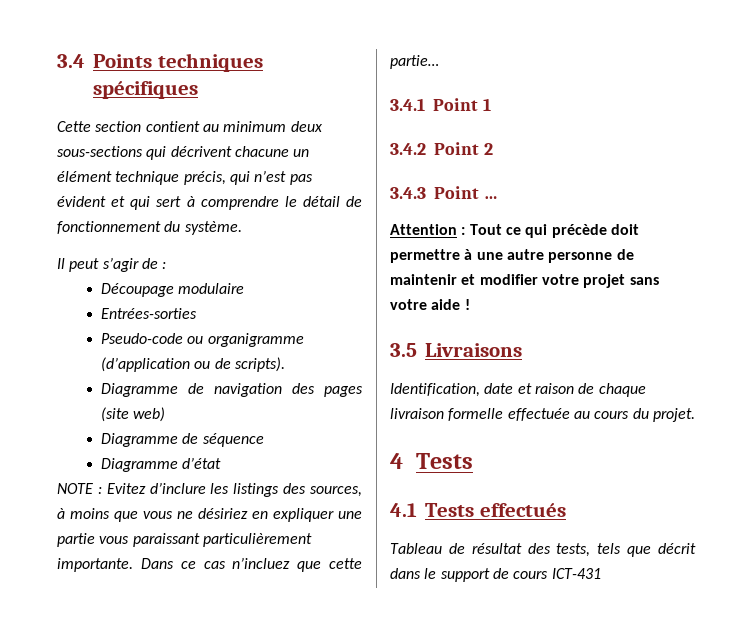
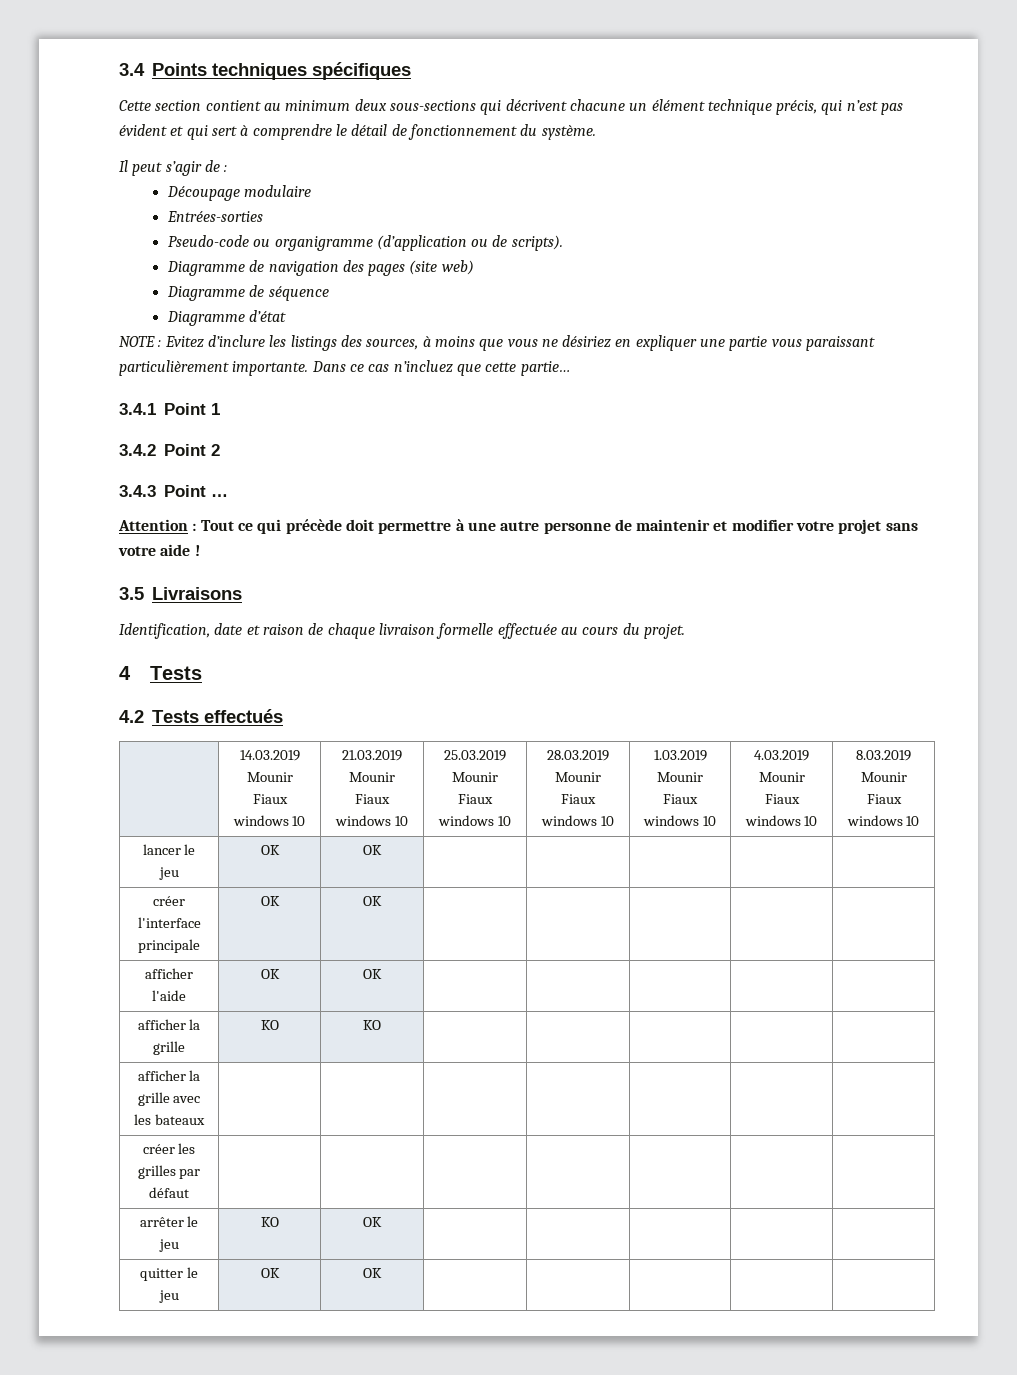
[390,503,417,517] 4.1 -> [119,710,144,723] 4.2
[390,543,696,557] [390,568,601,582] // Tableau de résultat des tests, tels que décrit dans le support de cours ICT-431 -> [239,750,300,761] [246,772,293,782] [252,794,288,804] [232,815,306,826] [342,750,402,761] [349,772,395,782] [355,794,390,804] [335,815,408,826] [444,750,506,761] [452,772,498,782] [458,794,493,804] [438,815,511,826] [547,750,609,761] [555,772,601,782] [561,794,596,804] [541,815,614,826] [653,750,707,761] [657,772,703,782] [663,794,698,804] [643,815,716,826] [754,750,809,761] [758,772,805,782] [764,794,800,804] [744,815,818,826] [856,750,911,761] [860,772,907,782] [866,794,902,804] [846,815,920,826] [142,844,196,855] [158,867,179,880] [260,845,280,855] [363,845,382,855] [153,896,185,906] [137,917,201,928] [138,939,200,953] [260,896,280,906] [363,896,382,906] [145,968,193,979] [152,990,186,1001] [260,969,280,979] [363,969,382,979] [137,1019,201,1030] [153,1041,185,1055] [260,1020,279,1030] [363,1020,381,1030] [137,1070,201,1081] [137,1092,201,1106] [134,1114,205,1125] [142,1143,196,1154] [137,1165,201,1179] [149,1187,189,1198] [139,1216,199,1227] [158,1239,179,1252] [260,1217,279,1227] [363,1217,382,1227] [140,1267,198,1281] [158,1290,179,1303] [260,1268,280,1278] [363,1268,382,1278] // | 14.03.2019 Mounir Fiaux windows 10 | 21.03.2019 Mounir Fiaux windows 10 | 25.03.2019 Mounir Fiaux windows 10 | 28.03.2019 Mounir Fiaux windows 10 | 1.03.2019 Mounir Fiaux windows 10 | 4.03.2019 Mounir Fiaux windows 10 | 8.03.2019 Mounir Fiaux windows 10 // lancer le jeu | OK | OK | | | | | // créer l'interface principale | OK | OK | | | | | // afficher l'aide | OK | OK | | | | | // afficher la grille | KO | KO | | | | | // afficher la grille avec les bateaux | | | | | | | // créer les grilles par défaut | | | | | | | // arrêter le jeu | KO | OK | | | | | // quitter le jeu | OK | OK | | | | |

